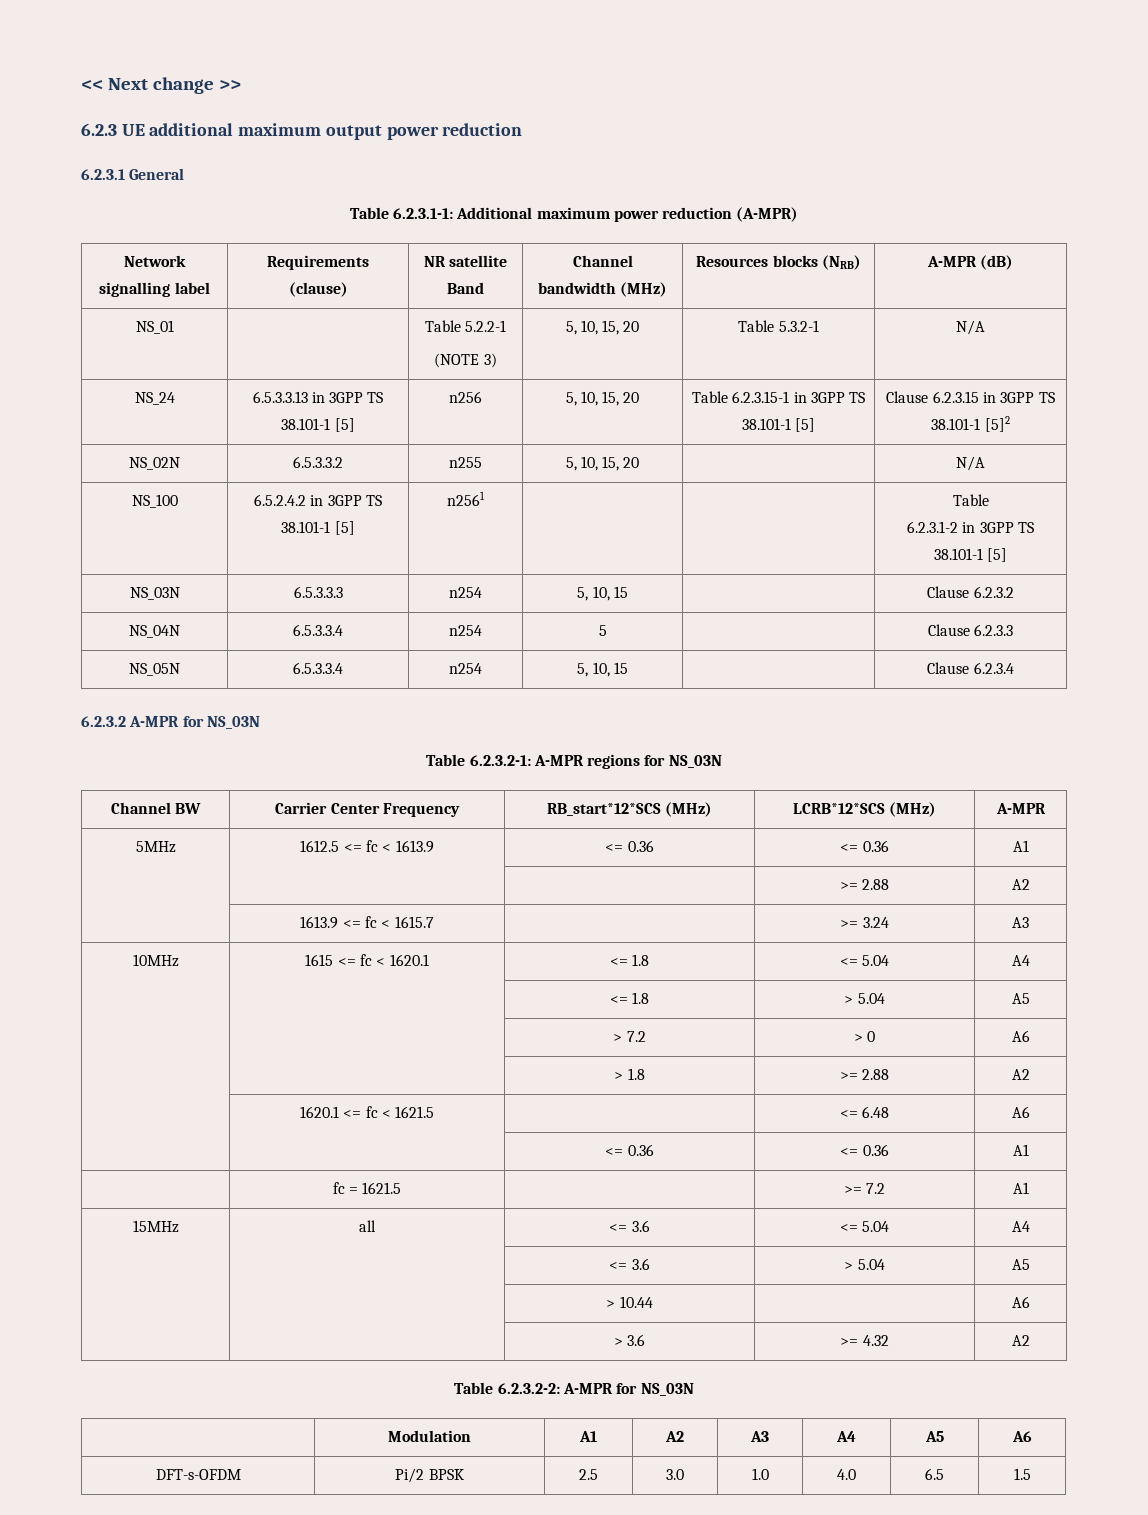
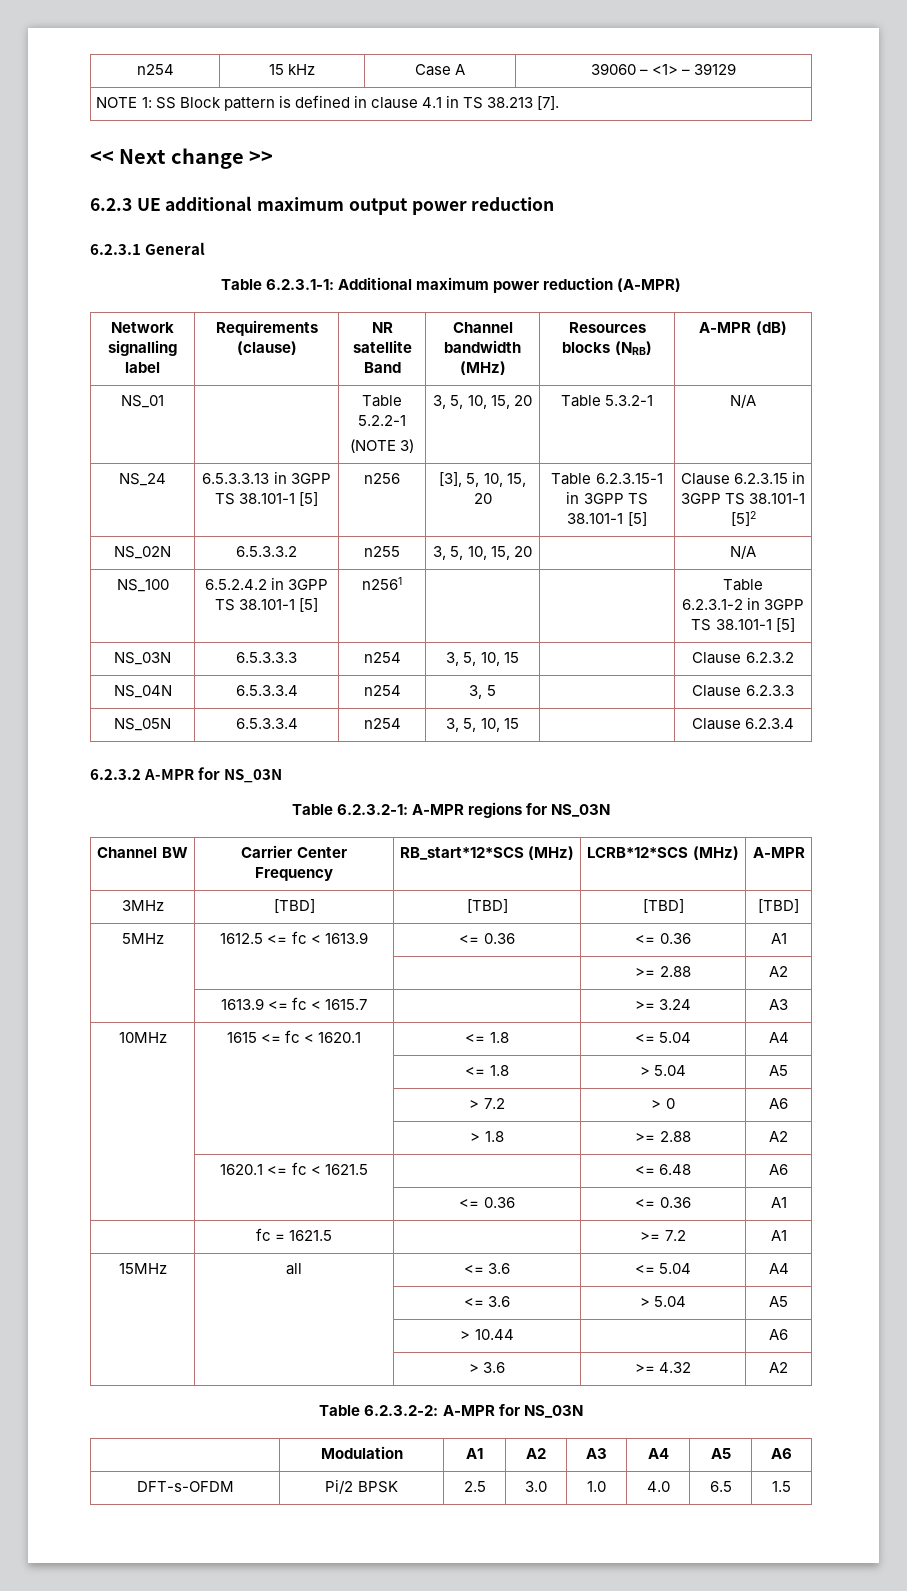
(81, 85) none -> [136,64,174,75] [268,64,316,75] [414,64,466,76] [590,63,737,75] [96,95,560,111] n254 | 15 kHz | Case A | 39060 – <1> – 39129 // NOTE 1: SS Block pattern is defined in clause 4.1 in TS 38.213 [7]. //
(497, 360) none -> [433,395,447,409] 3,
(482, 397) none -> [439,472,463,487] [3],
(482, 462) none -> [433,546,447,560] 3,
(482, 592) none -> [446,652,460,666] 3,
(482, 630) none -> [469,685,483,699] 3,
(482, 668) none -> [446,718,460,732] 3,
(1046, 808) none -> [121,900,164,911] [273,899,315,913] [466,899,508,913] [642,899,684,913] [758,899,799,913] // 3MHz | [TBD] | [TBD] | [TBD] | [TBD]

